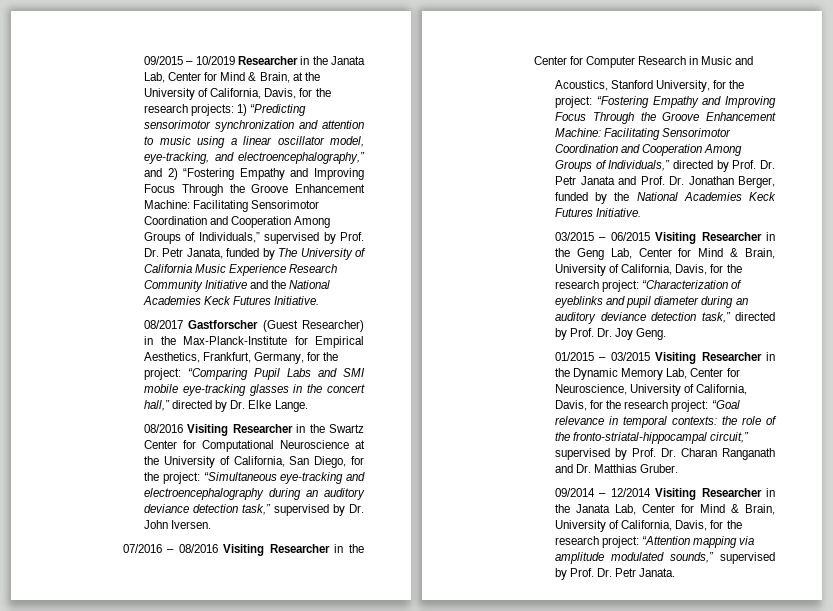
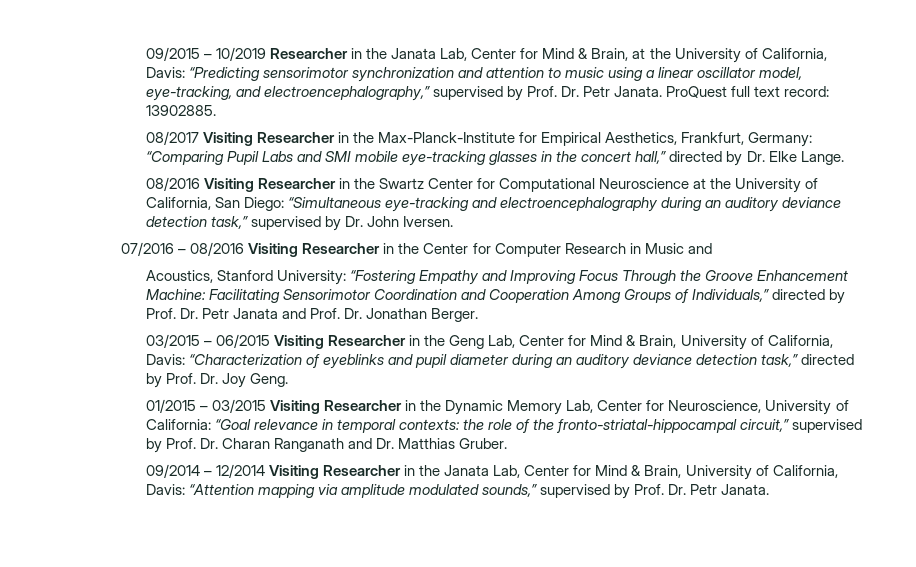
[264,88,331,99] [144,104,248,116] Davis, for the research projects: 1) -> [145,67,185,78] Davis:
[144,168,364,180] [144,184,365,196] [144,200,320,212] [144,216,331,228] [144,232,364,244] [144,248,366,260] [144,264,338,276] [144,280,331,292] [143,296,320,305] [144,320,364,332] and 2) “Fostering Empathy and Improving Focus Through the Groove Enhancement Machine: Facilitating Sensorimotor Coordination and Cooperation Among Groups of Individuals,” supervised by Prof. Dr. Petr Janata, funded by The University of California Music Experience Research Community Initiative and the National Academies Keck Futures Initiative. // 08/2017 Gastforscher (Guest Researcher) -> [432,86,830,101] [145,105,216,116] [145,131,335,146] supervised by Prof. Dr. Petr Janata. ProQuest full text record: 13902885. // 08/2017 Visiting Researcher
[254,352,339,364] [144,368,182,380] Germany, for the project: -> [748,132,813,147] Germany:
[314,456,364,468] [144,472,200,484] Diego, for the project: -> [243,197,284,211] Diego:
[656,80,745,92] [555,96,593,108] University, for the project: -> [276,270,346,285] University:
[738,176,775,188] [555,192,776,204] [555,208,642,217] Berger, funded by the National Academies Keck Futures Initiative. -> [431,308,479,322] Berger.
[675,264,742,275] [555,280,640,292] Davis, for the research project: -> [145,354,185,365] Davis:
[696,384,748,395] [555,400,709,412] California, Davis, for the research project: -> [145,419,211,430] California:
[675,520,742,531] [555,536,640,548] Davis, for the research project: -> [145,484,185,495] Davis:

